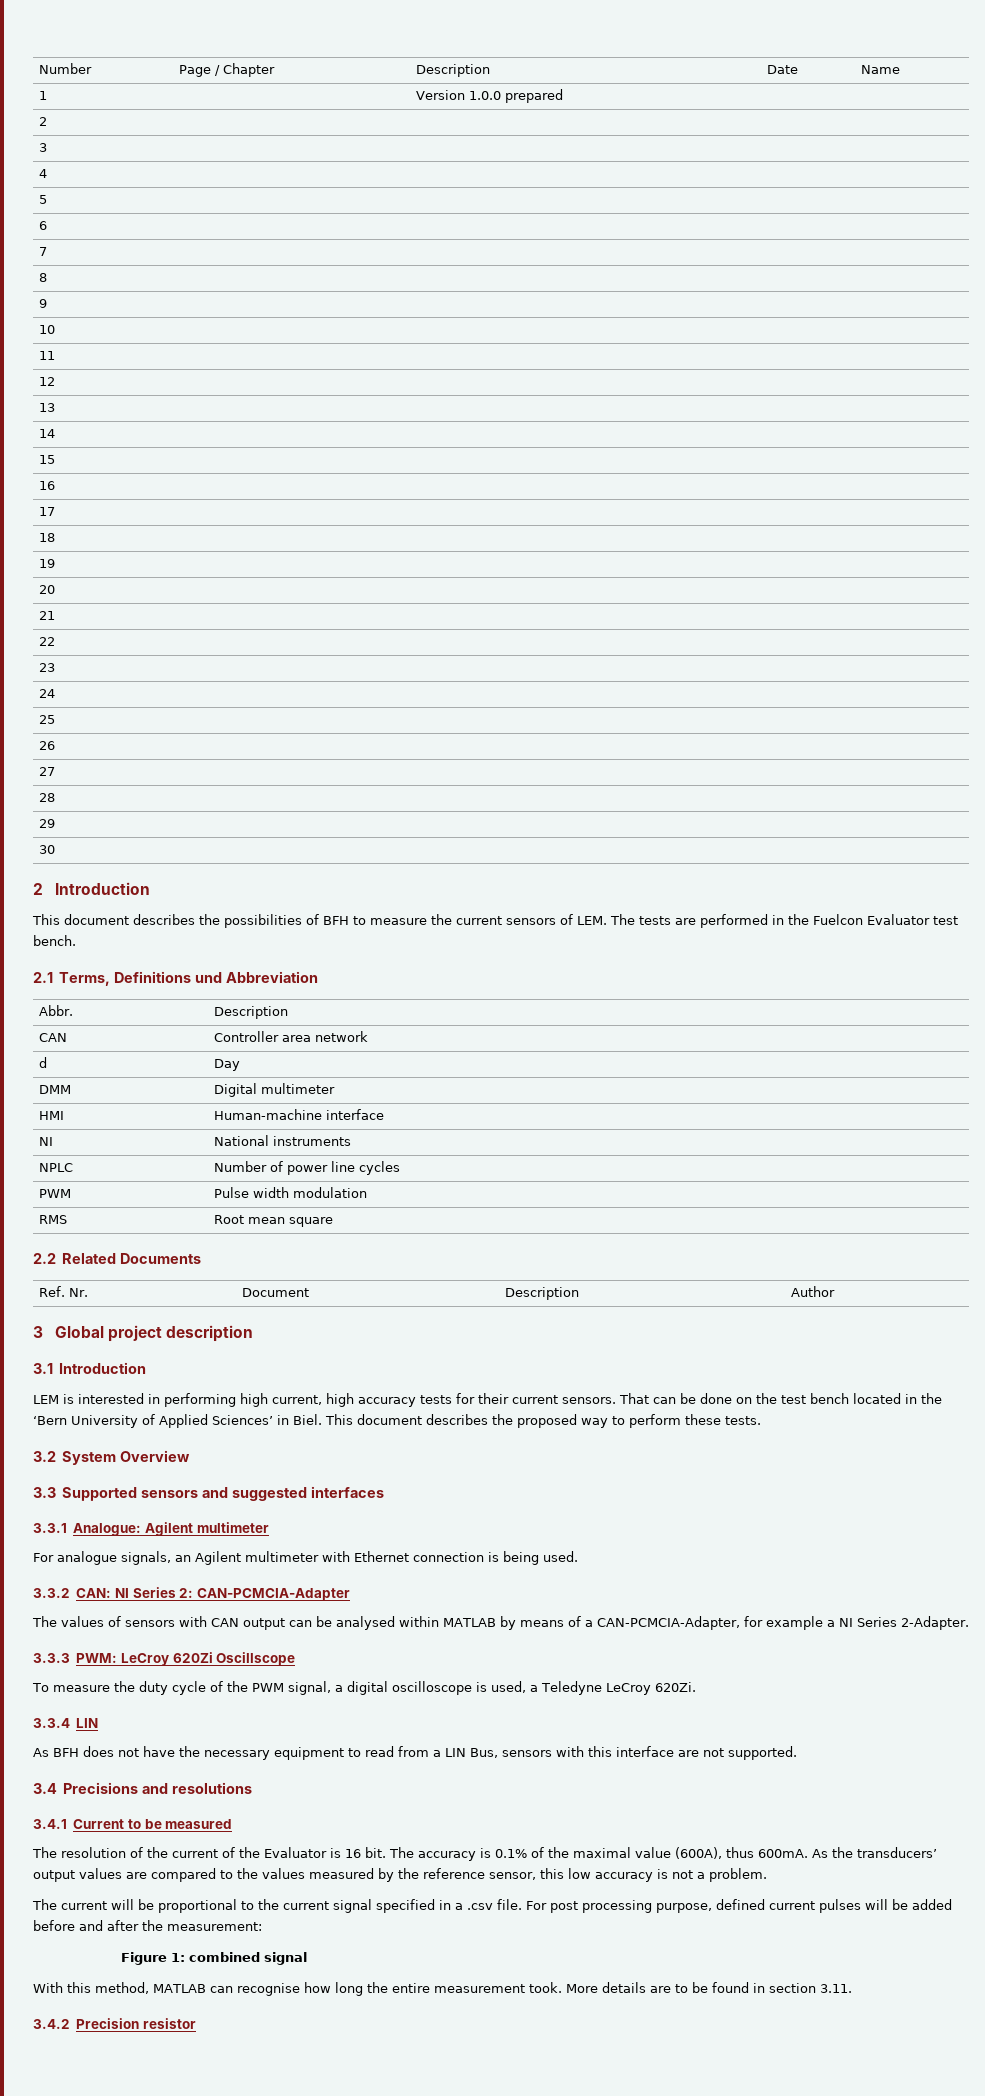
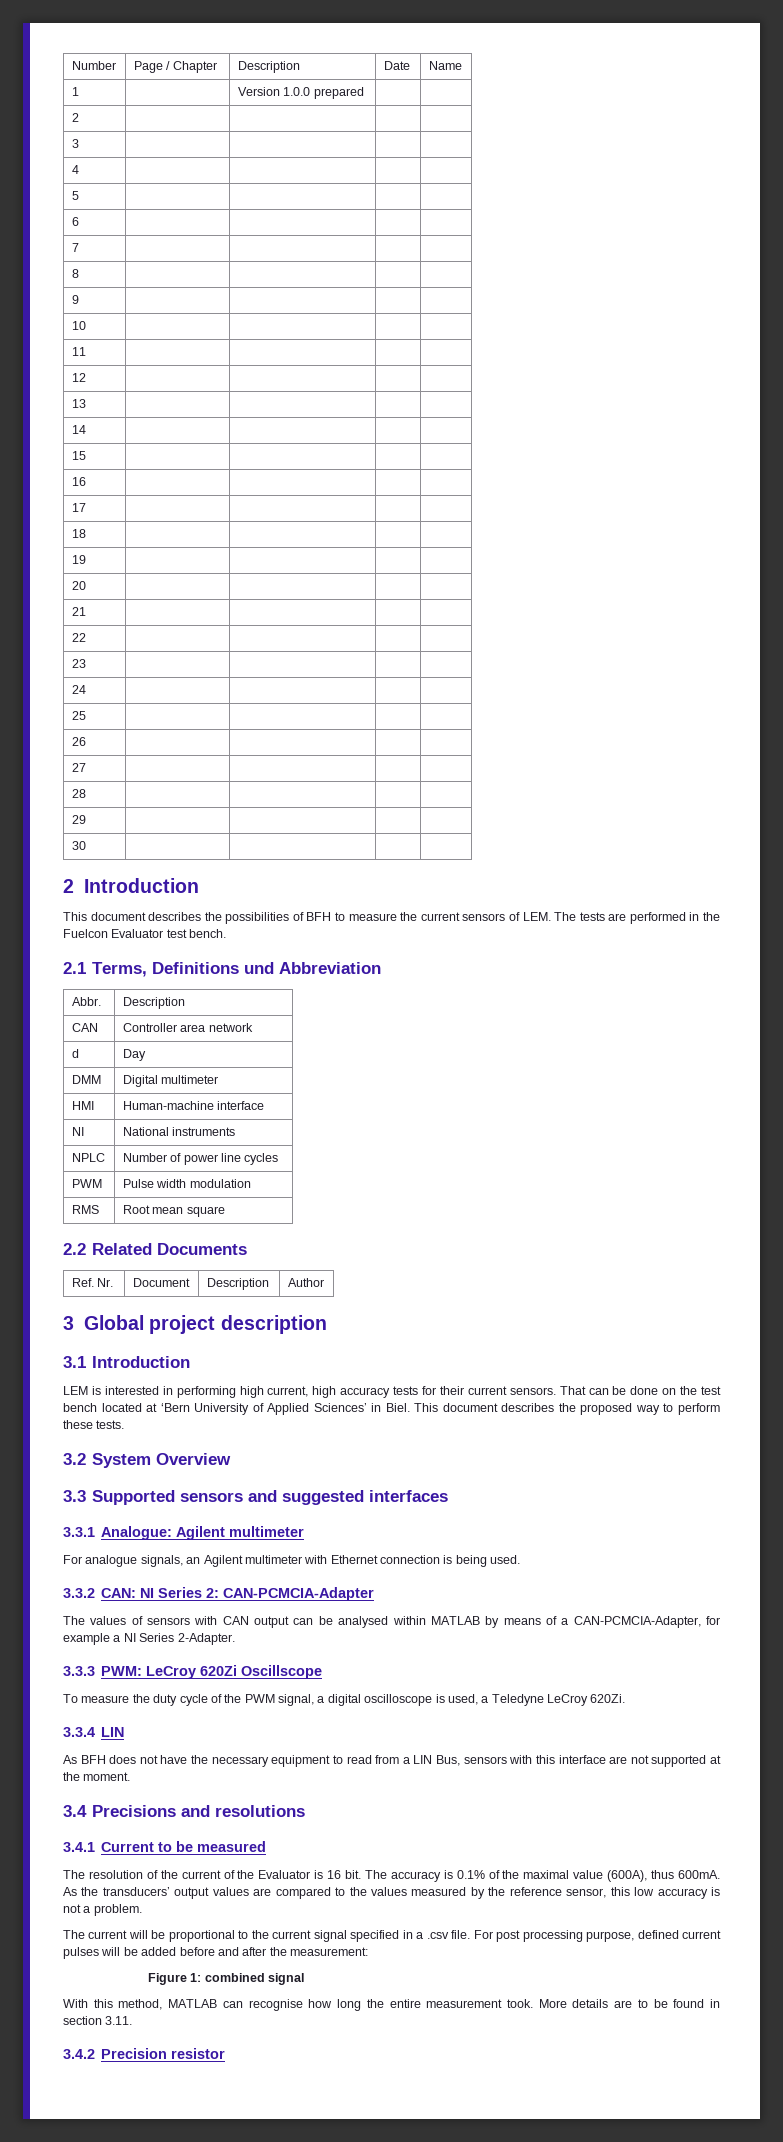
[905,1393,942,1404] in the -> [146,1403,158,1412] at
[728,1746,797,1760] supported. -> [651,1755,721,1767] [63,1772,131,1781] supported at the moment.

